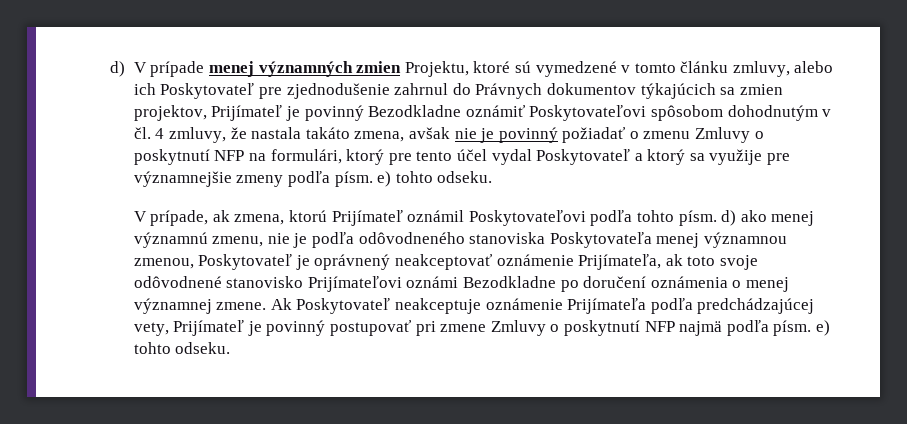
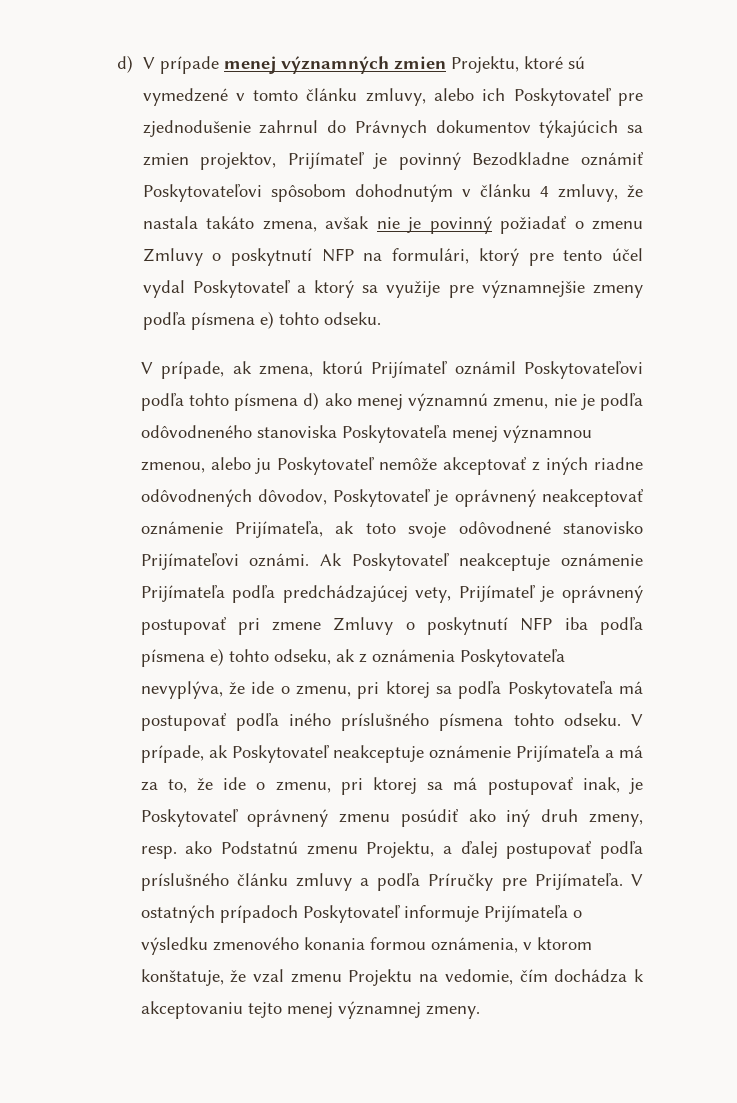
[133,127,151,139] čl. -> [479,184,531,197] článku
[334,171,373,187] písm. -> [190,312,255,330] písmena
[678,210,717,226] písm. -> [234,393,299,411] písmena
(194, 263) none -> [210,457,643,475] [140,489,327,507] alebo ju Poskytovateľ nemôže akceptovať z iných riadne odôvodnených dôvodov,
[406,276,789,292] [133,298,267,314] oznámi Bezodkladne po doručení oznámenia o menej významnej zmene. -> [249,553,310,567] oznámi.
[266,320,326,336] povinný -> [562,585,643,603] oprávnený
[679,320,830,336] [133,342,231,354] najmä podľa písm. e) tohto odseku. -> [564,617,643,635] [140,648,565,667] [140,681,643,699] [140,713,643,731] [140,745,643,763] [140,777,643,795] [140,809,643,827] [140,841,643,859] [140,873,643,891] [140,905,582,923] [140,937,592,955] [140,969,644,986] [140,1001,480,1019] iba podľa písmena e) tohto odseku, ak z oznámenia Poskytovateľa nevyplýva, že ide o zmenu, pri ktorej sa podľa Poskytovateľa má postupovať podľa iného príslušného písmena tohto odseku. V prípade, ak Poskytovateľ neakceptuje oznámenie Prijímateľa a má za to, že ide o zmenu, pri ktorej sa má postupovať inak, je Poskytovateľ oprávnený zmenu posúdiť ako iný druh zmeny, resp. ako Podstatnú zmenu Projektu, a ďalej postupovať podľa príslušného článku zmluvy a podľa Príručky pre Prijímateľa. V ostatných prípadoch Poskytovateľ informuje Prijímateľa o výsledku zmenového konania formou oznámenia, v ktorom konštatuje, že vzal zmenu Projektu na vedomie, čím dochádza k akceptovaniu tejto menej významnej zmeny.

